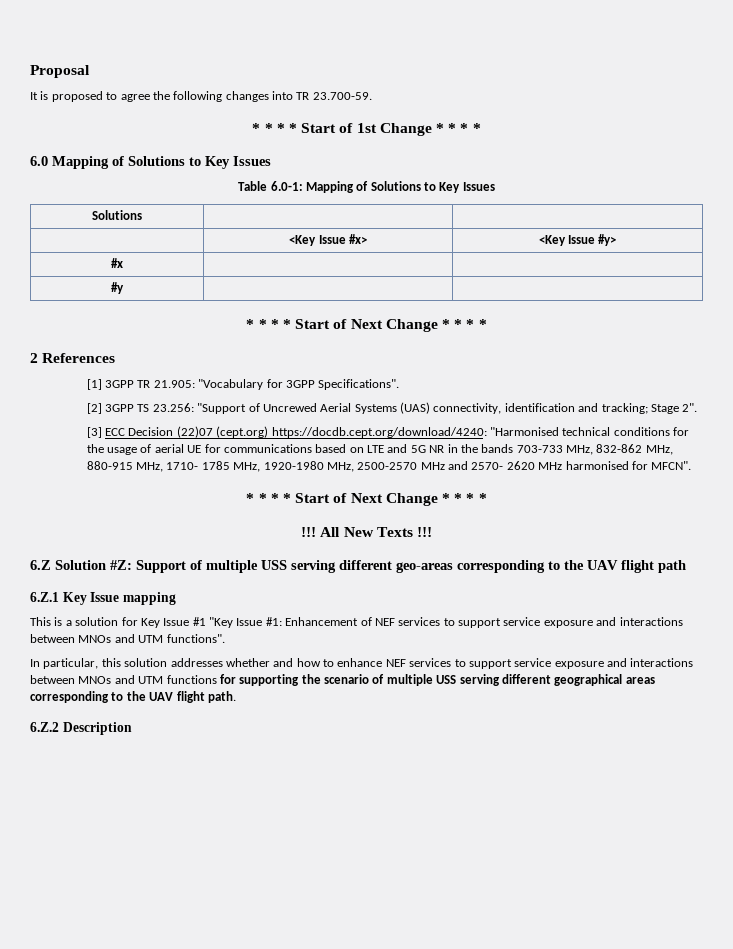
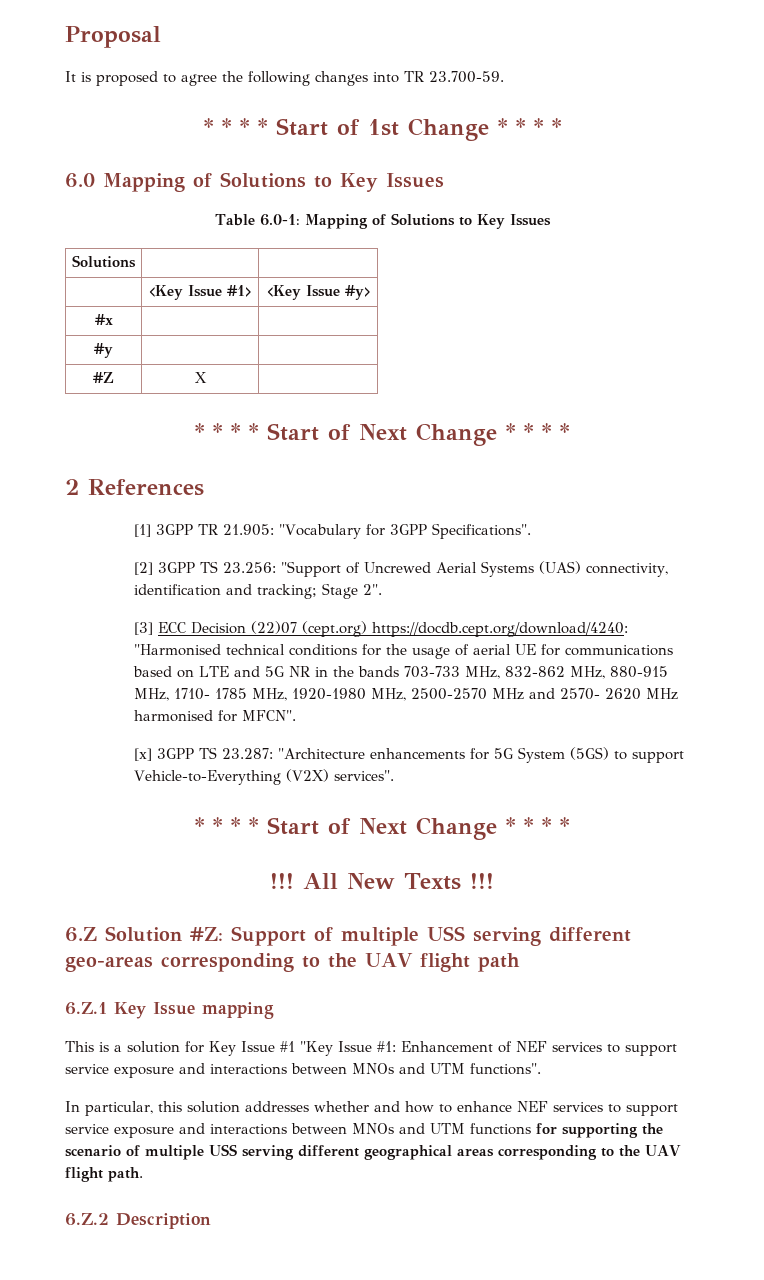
[348,234,367,244] #x> -> [227,285,252,297] #1>
(124, 288) none -> [93,372,114,383] [194,372,207,383] // #Z | X |
(692, 465) none -> [133,747,684,763] [133,769,394,785] // [x] 3GPP TS 23.287: "Architecture enhancements for 5G System (5GS) to support Vehicle-to-Everything (V2X) services".

